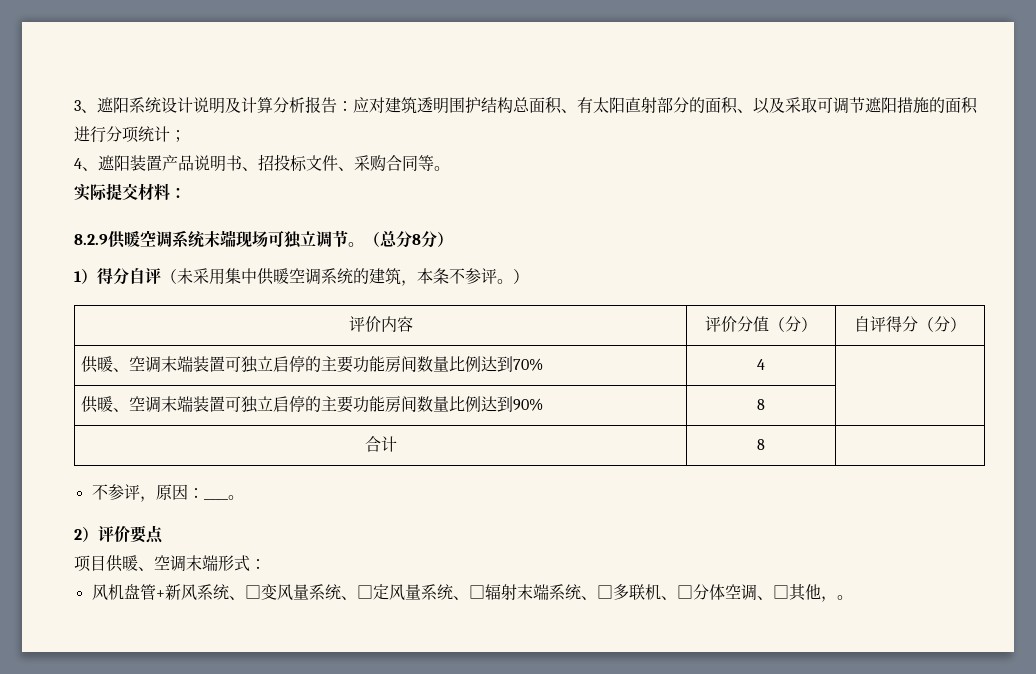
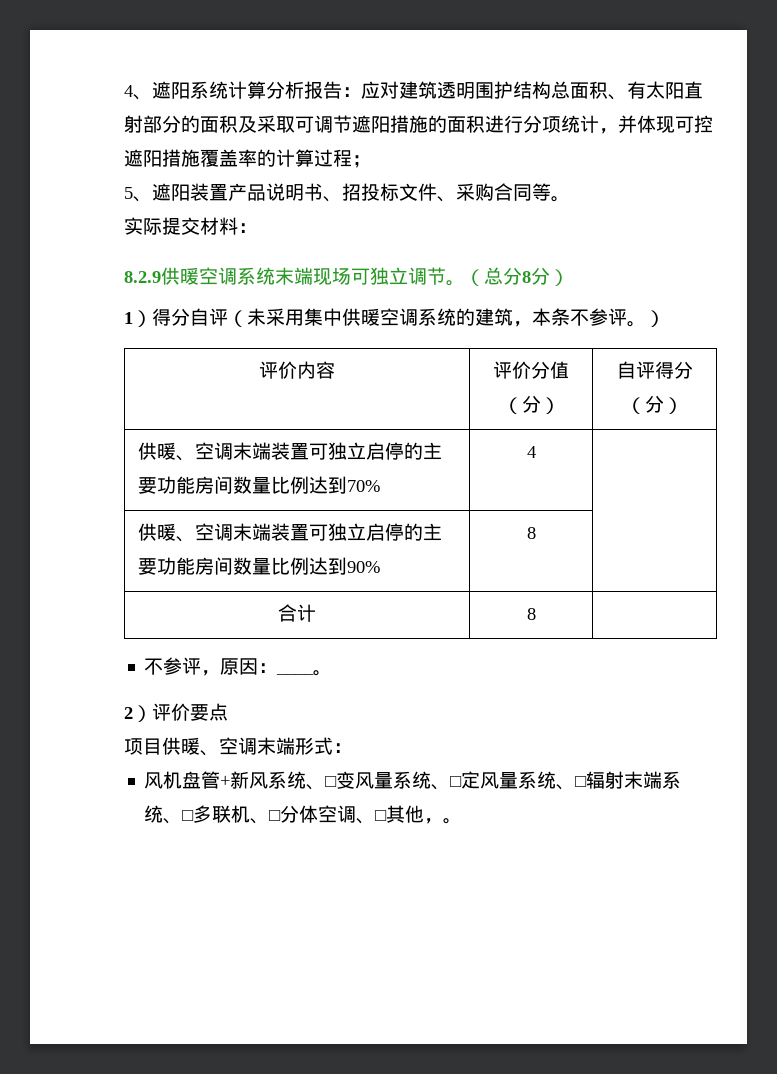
[74,100,81,111] 3 -> [124,85,133,97] 4
[161,97,241,114] 设计说明及 -> (228, 90) none
[737,97,770,114] 、以 -> (238, 124) none
(170, 134) none -> [599,115,713,134] [124,149,352,167] ，并体现可控遮阳措施覆盖率的计算过程
[74,158,82,169] 4 -> [124,187,133,199] 5

